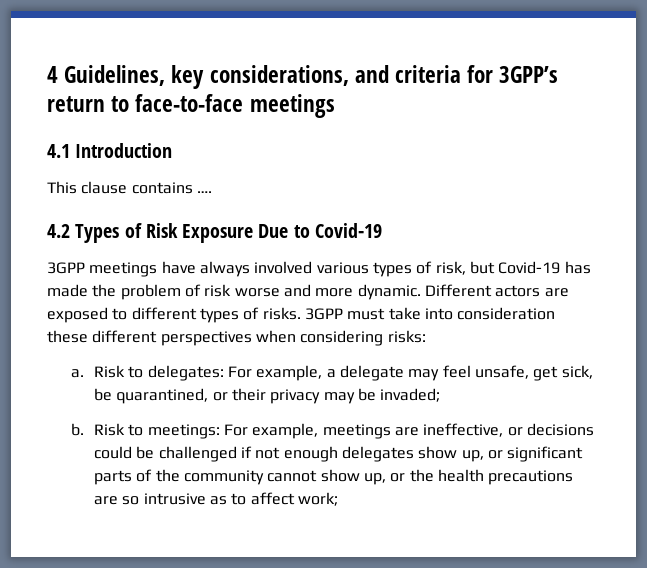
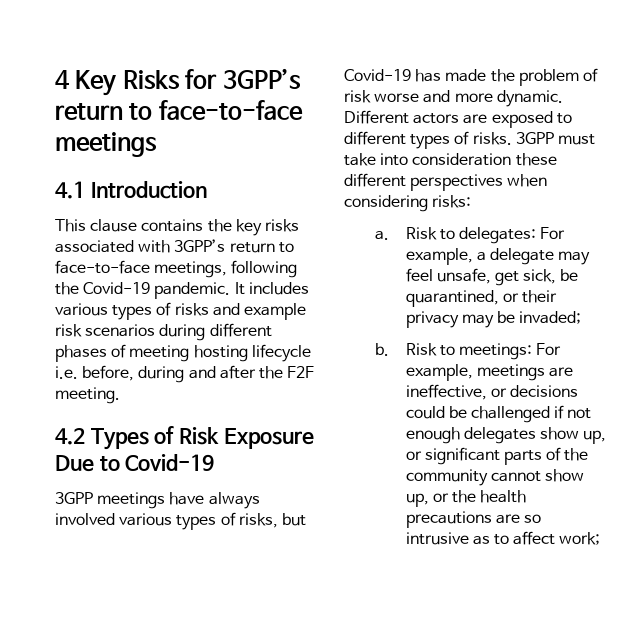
[64,65,462,89] Guidelines, key considerations, and criteria -> [75,70,180,96] Key Risks
[196,191,212,193] …. -> [207,219,299,236] [55,239,294,253] [55,260,298,278] [55,282,309,299] [55,302,306,320] [55,323,272,341] [55,344,311,362] [55,365,315,383] [55,387,120,404] the key risks associated with 3GPP’s return to face-to-face meetings, following the Covid-19 pandemic. It includes various types of risks and example risk scenarios during different phases of meeting hosting lifecycle i.e. before, during and after the F2F meeting.
[435,261,466,275] risk, -> [238,513,278,528] risks,

